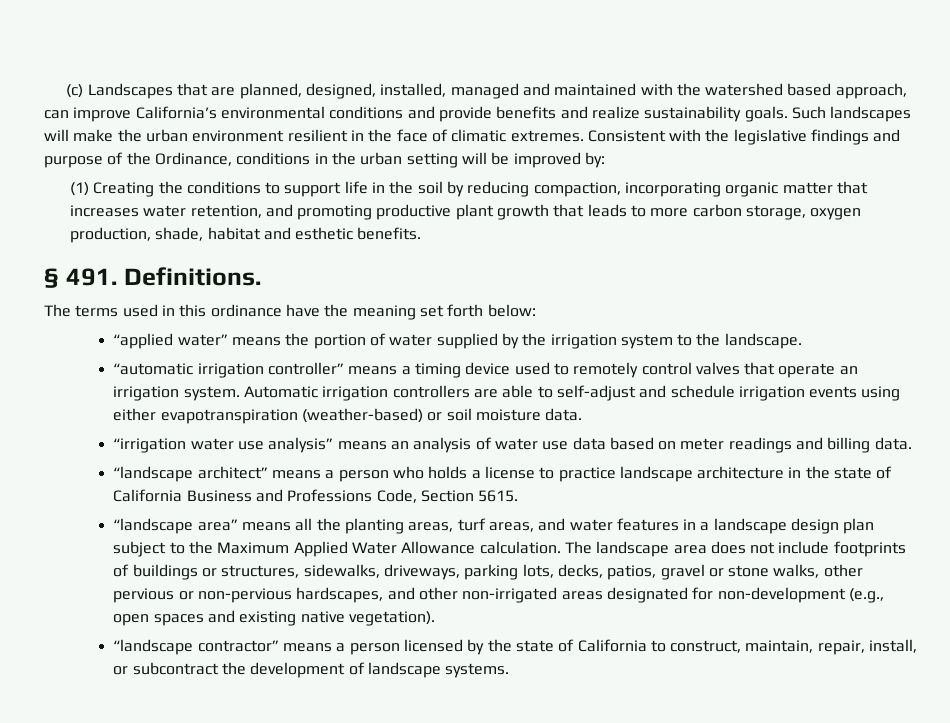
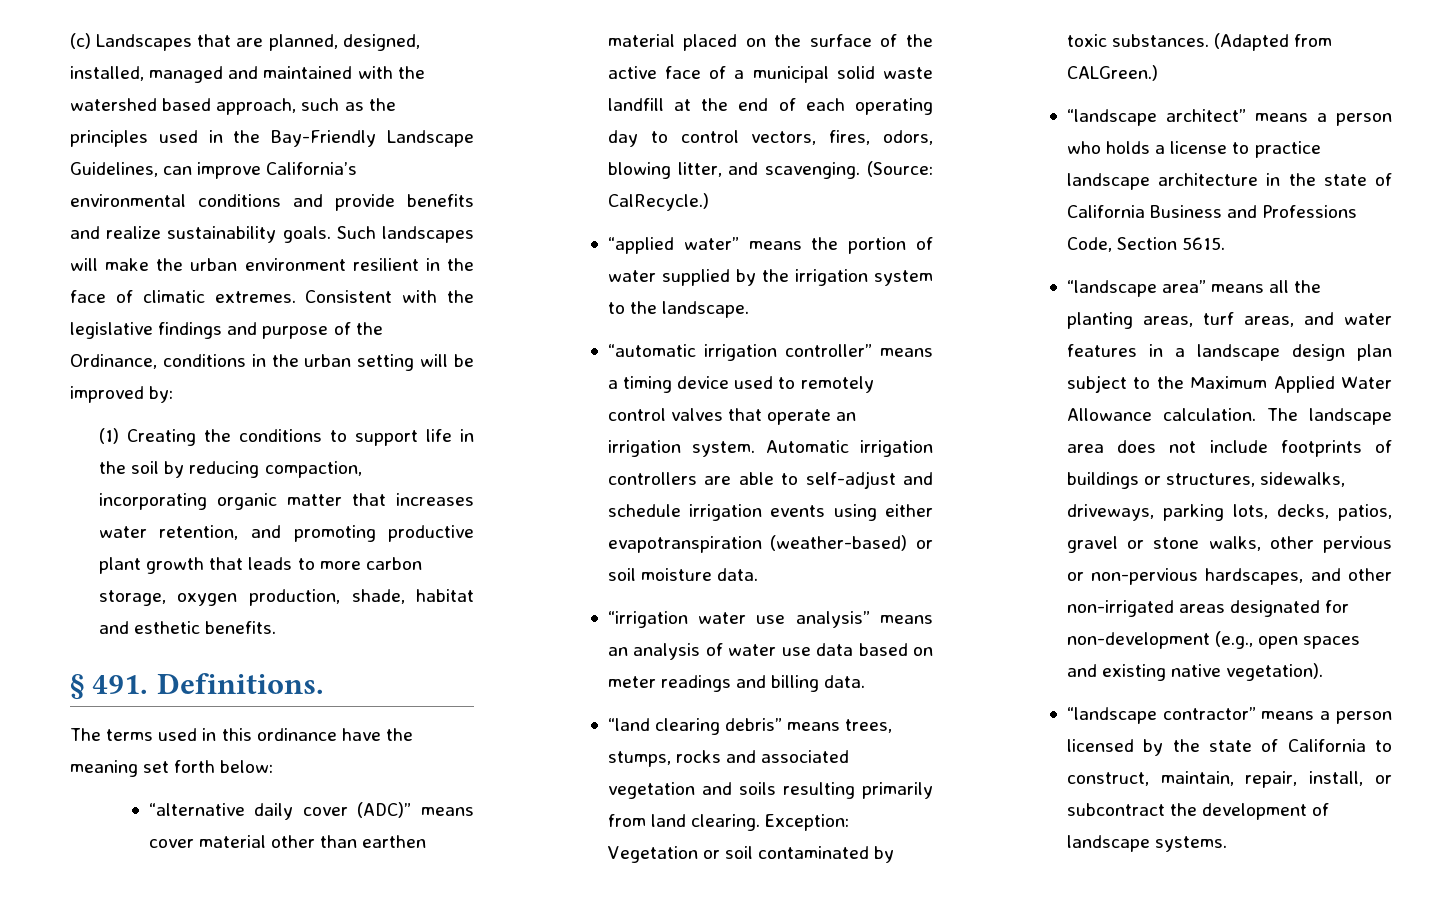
(907, 91) none -> [301,98,396,111] [70,130,475,147] [70,162,158,177] such as the principles used in the Bay-Friendly Landscape Guidelines,
(536, 310) none -> [148,802,474,820] [148,835,427,848] [607,34,933,51] [607,66,933,83] [607,98,933,115] [607,130,933,147] [607,161,933,179] [607,193,709,211] // “alternative daily cover (ADC)” means cover material other than earthen material placed on the surface of the active face of a municipal solid waste landfill at the end of each operating day to control vectors, fires, odors, blowing litter, and scavenging. (Source: CalRecycle.)
(912, 443) none -> [607,718,893,735] [607,750,850,767] [607,782,933,799] [607,814,850,831] [607,846,895,863] [1066,33,1333,51] [1066,65,1158,81] // “land clearing debris” means trees, stumps, rocks and associated vegetation and soils resulting primarily from land clearing. Exception: Vegetation or soil contaminated by toxic substances. (Adapted from CALGreen.)

